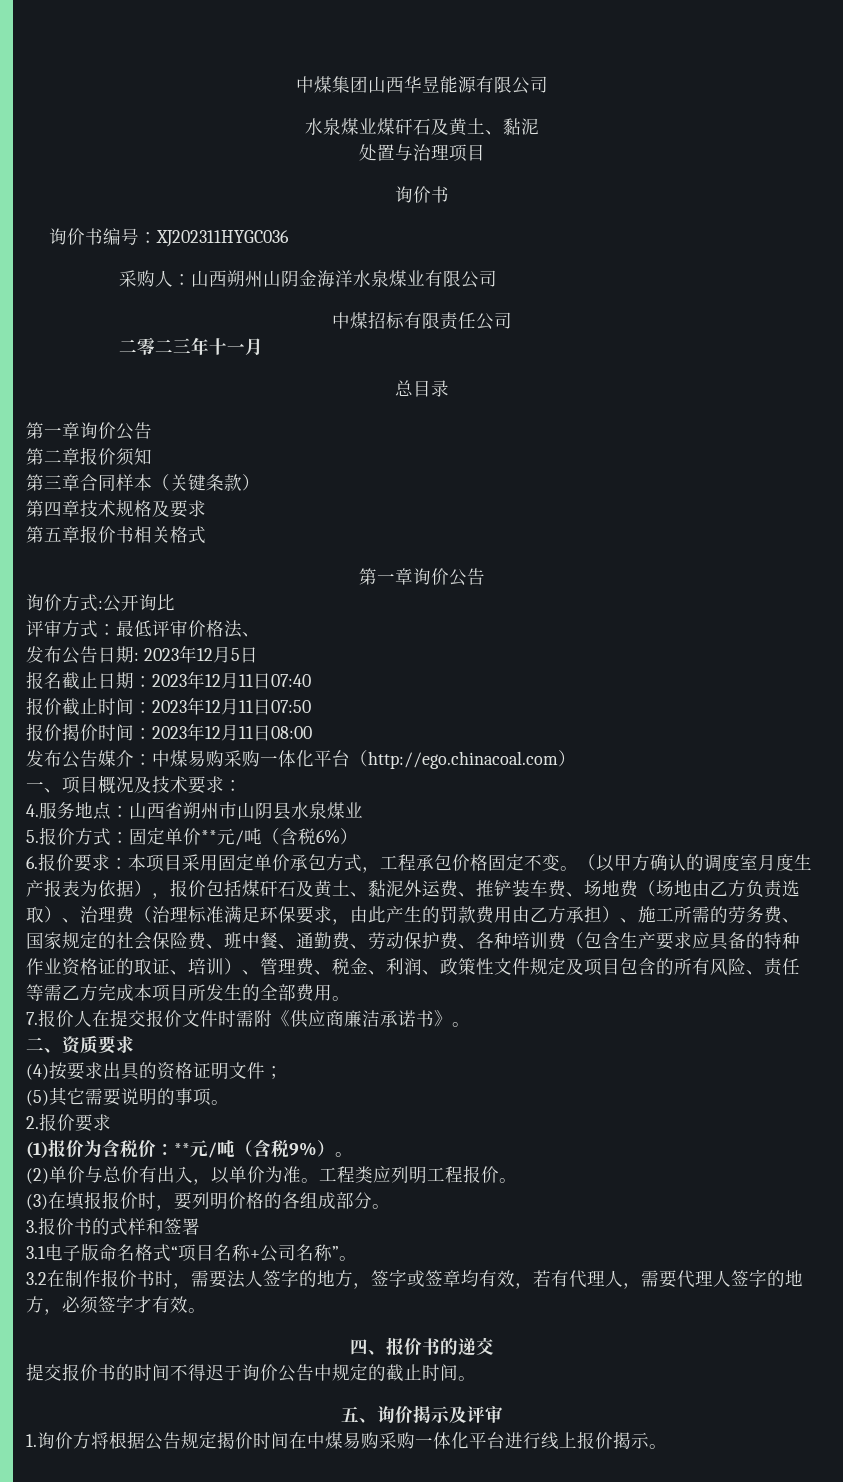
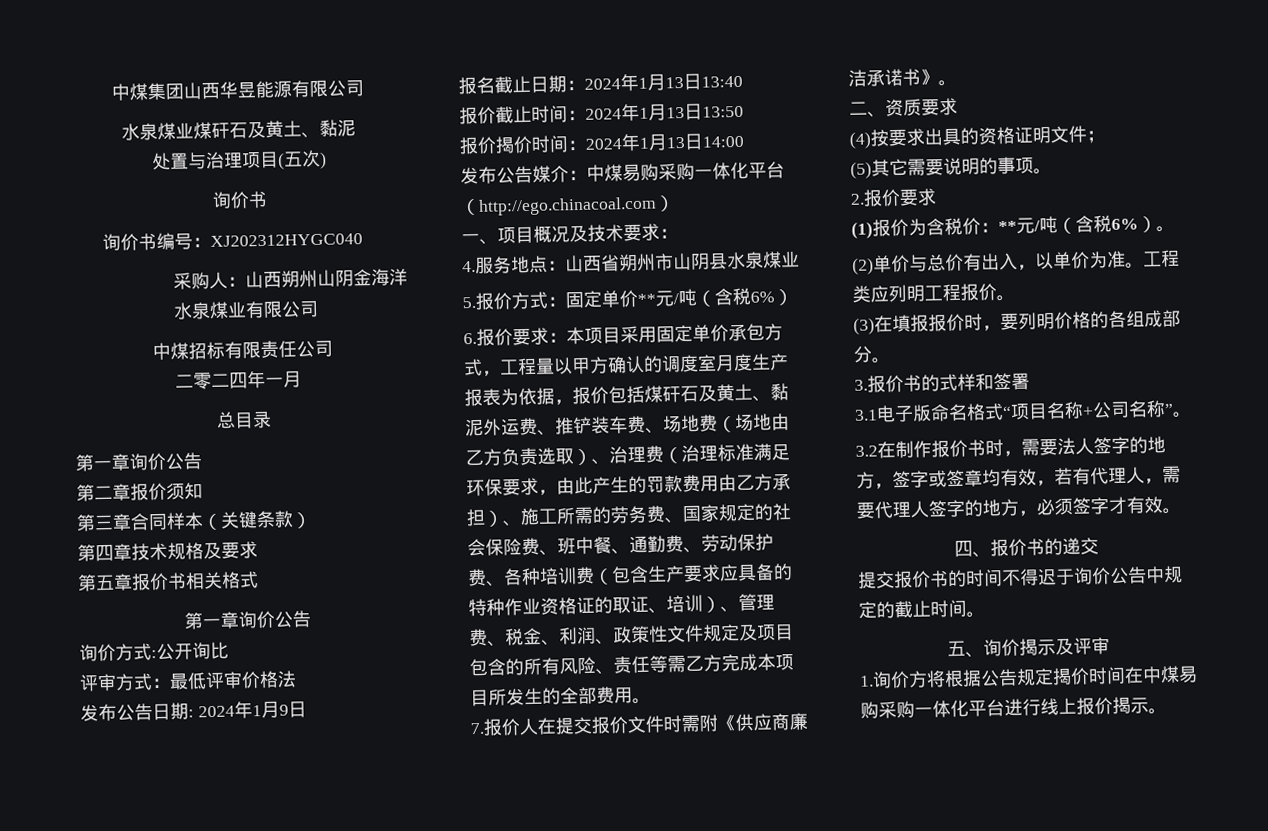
(485, 152) none -> [277,149,327,170] (五次)
[156,230,290,247] XJ202311HYGC036 -> [209,233,363,247] XJ202312HYGC040
[172,337,227,355] 三年十 -> [229,370,267,389] 四年
[242,632,260,637] 、 -> (297, 679) none
[143,645,240,663] 2023年12月5 -> [197,700,289,719] 2024年1月9
[152,671,311,689] [26,697,311,716] [26,723,312,741] 2023年12月11日07:40 // 报价截止时间：2023年12月11日07:50 // 报价揭价时间：2023年12月11日08:00 -> [584,73,743,92] [459,103,744,125] [459,133,744,155] 2024年1月13日13:40 // 报价截止时间：2024年1月13日13:50 // 报价揭价时间：2024年1月13日14:00
[416,853,596,871] 承包价格固定不变。（ -> [535,357,555,375] 量
[134,880,152,897] ） -> (555, 396) none
[289,1142,317,1156] 9% -> [1111,218,1139,230] 6%

